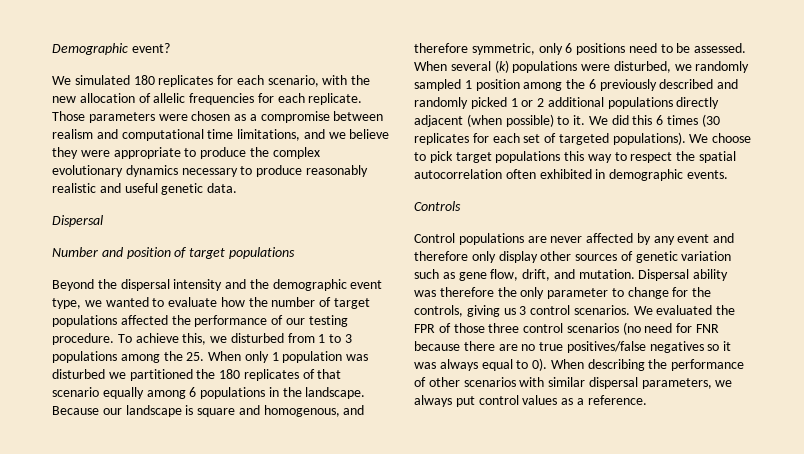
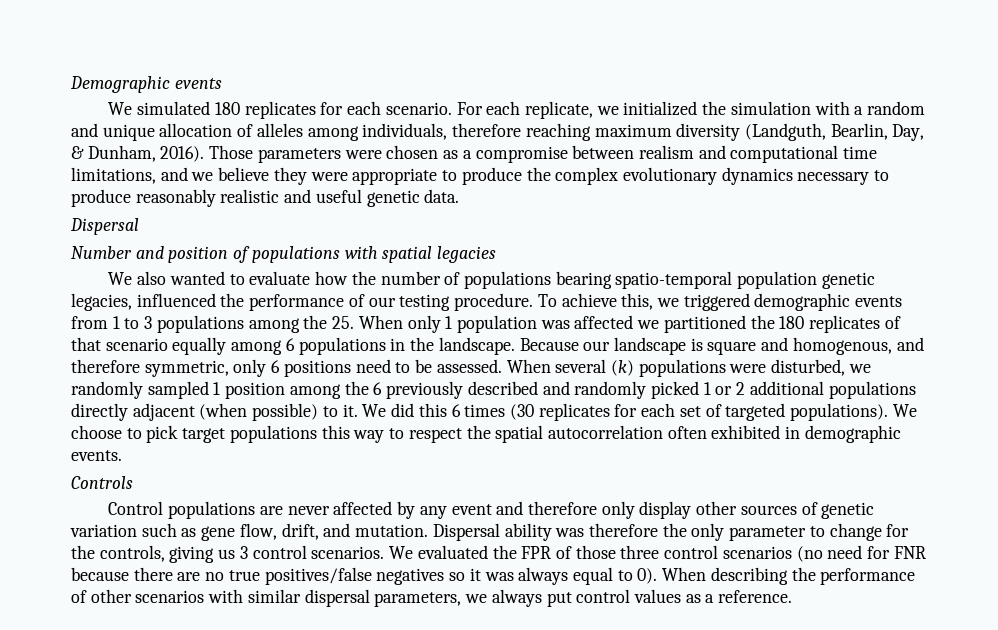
[131,43,170,53] event? -> [174,78,222,89] events
[267,75,371,87] [52,93,363,105] scenario, with the new allocation of allelic frequencies for each replicate. -> [385,101,926,119] [71,123,925,141] [71,145,205,162] scenario. For each replicate, we initialized the simulation with a random and unique allocation of alleles among individuals, therefore reaching maximum diversity (Landguth, Bearlin, Day, & Dunham, 2016).
[189,247,295,259] [52,279,383,291] [52,298,102,309] target populations // Beyond the dispersal intensity and the demographic event type, we -> [251,246,497,263] [108,271,167,285] populations with spatial legacies // We also
[334,298,371,309] [52,315,168,327] target populations affected -> [463,271,875,289] [71,293,216,311] populations bearing spatio-temporal population genetic legacies, influenced
[230,333,284,343] disturbed -> [683,293,903,311] triggered demographic events
[52,369,105,379] disturbed -> [574,315,634,329] affected

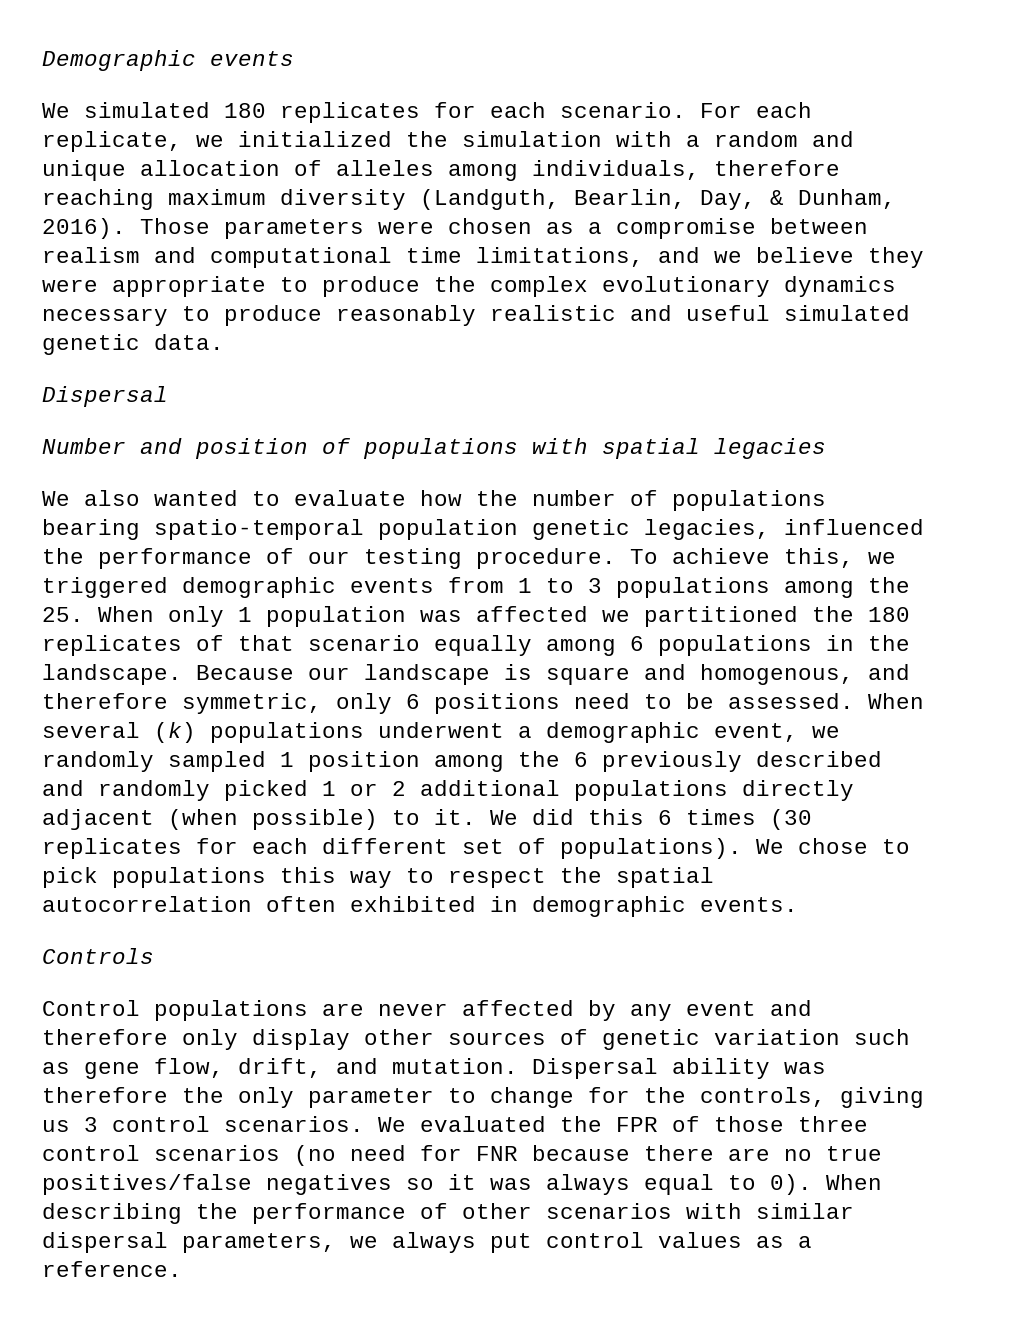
(362, 196) none -> [784,305,910,321] simulated
[729,359,846,376] were disturbed, -> [378,722,798,743] underwent a demographic event,
(676, 410) none -> [322,838,448,854] different
[725,403,786,421] targeted -> (546, 846) none
[71,425,122,439] choose -> [798,838,868,854] chose
[182,428,226,443] target -> (98, 877) none

